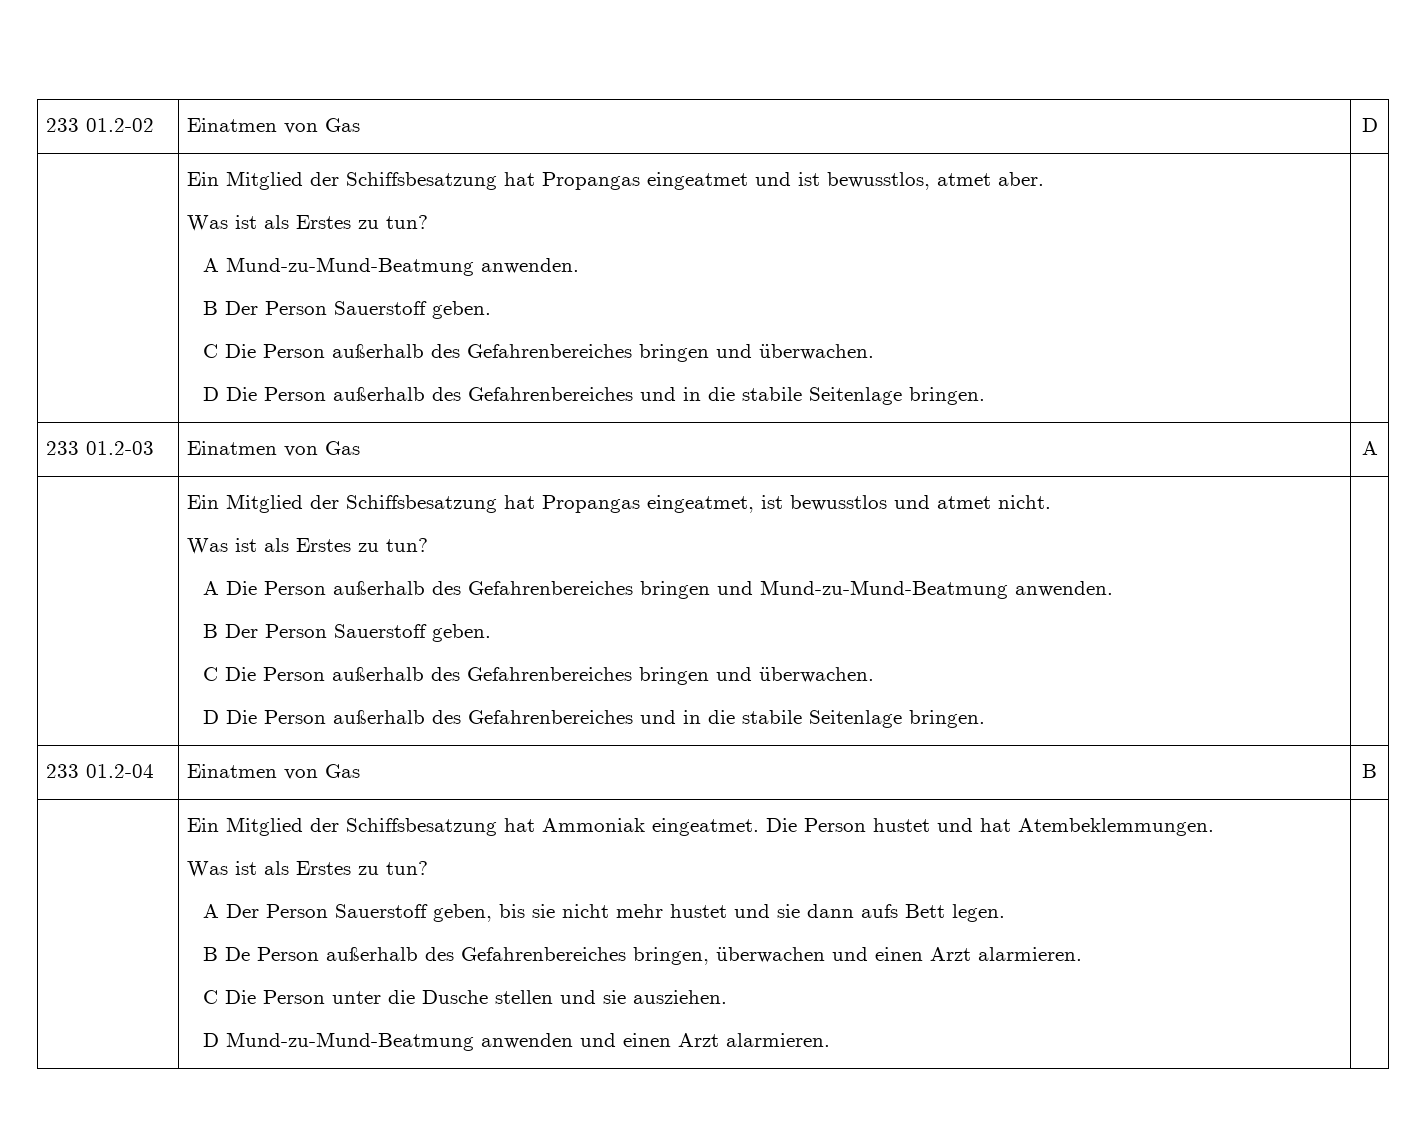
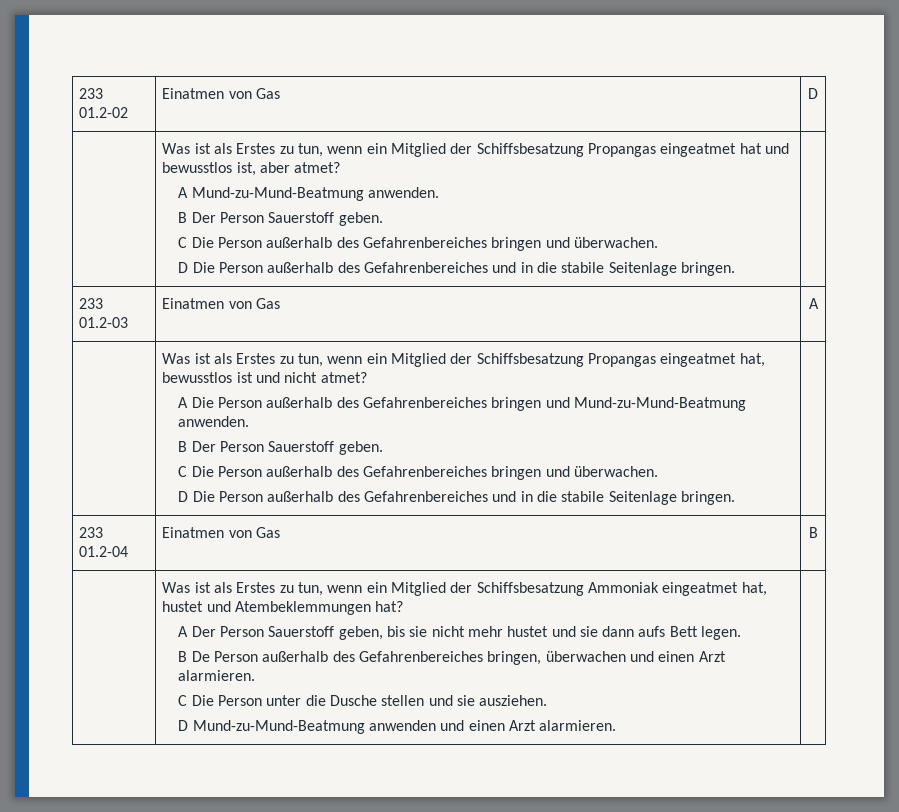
[186,171,1044,190] [186,215,428,231] Ein Mitglied der Schiffsbesatzung hat Propangas eingeatmet und ist bewusstlos, atmet aber. // Was ist als Erstes zu tun? -> [162,143,789,157] [162,162,341,176] Was ist als Erstes zu tun, wenn ein Mitglied der Schiffsbesatzung Propangas eingeatmet hat und bewusstlos ist, aber atmet?
[186,494,1051,513] [186,538,428,554] Ein Mitglied der Schiffsbesatzung hat Propangas eingeatmet, ist bewusstlos und atmet nicht. // Was ist als Erstes zu tun? -> [162,353,765,367] [162,372,367,383] Was ist als Erstes zu tun, wenn ein Mitglied der Schiffsbesatzung Propangas eingeatmet hat, bewusstlos ist und nicht atmet?
[186,817,1214,836] [186,861,428,877] Ein Mitglied der Schiffsbesatzung hat Ammoniak eingeatmet. Die Person hustet und hat Atembeklemmungen. // Was ist als Erstes zu tun? -> [162,582,767,596] [162,601,404,615] Was ist als Erstes zu tun, wenn ein Mitglied der Schiffsbesatzung Ammoniak eingeatmet hat, hustet und Atembeklemmungen hat?

